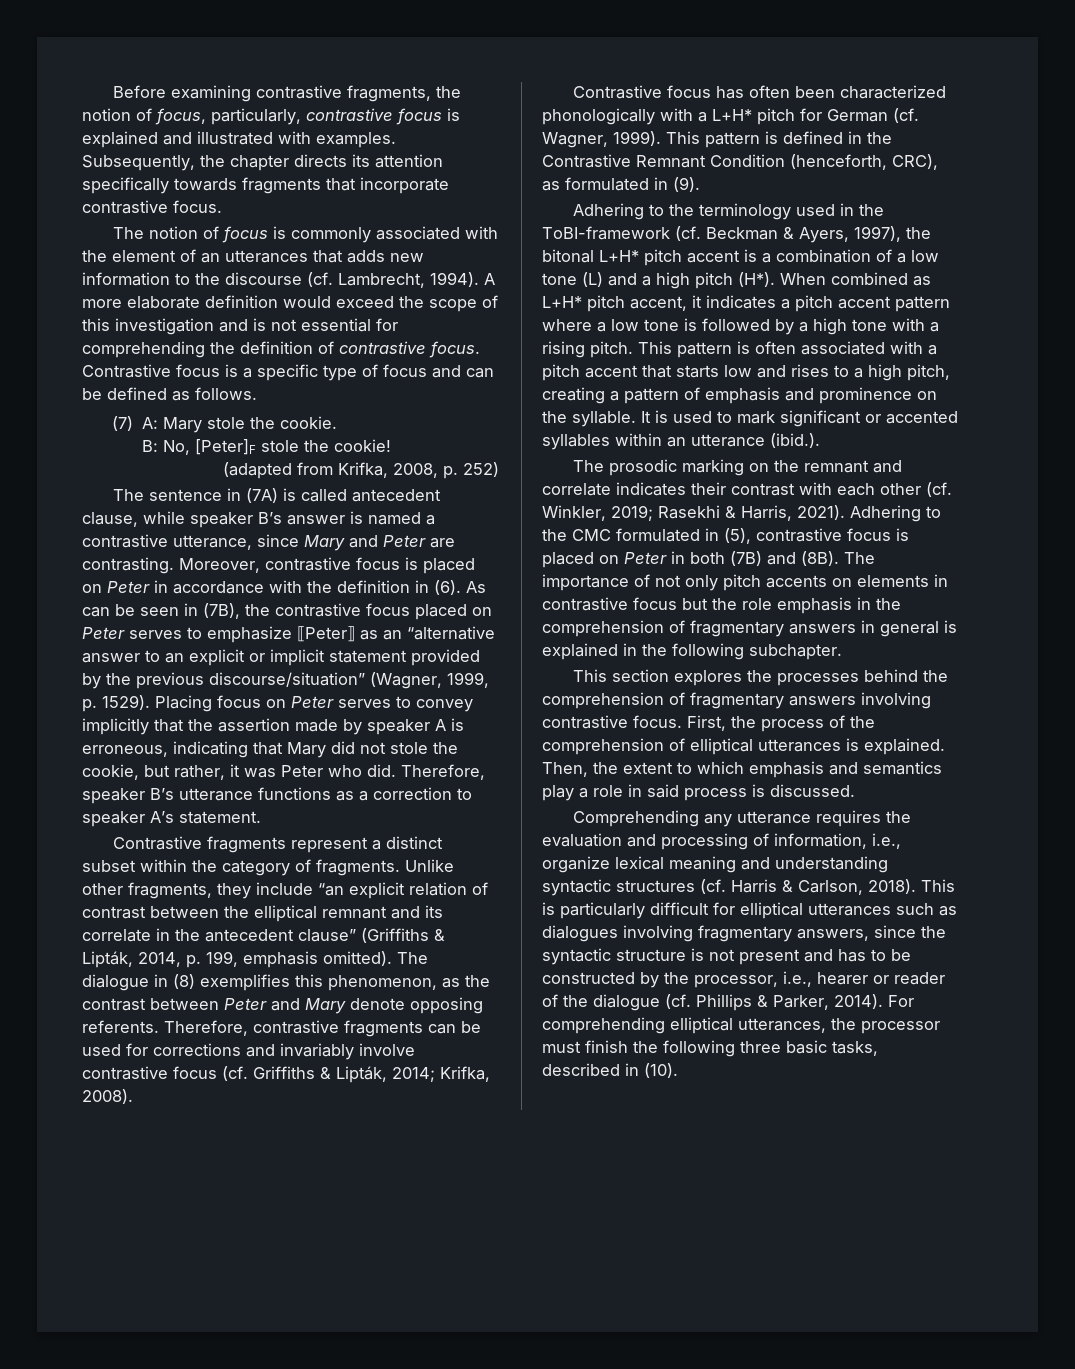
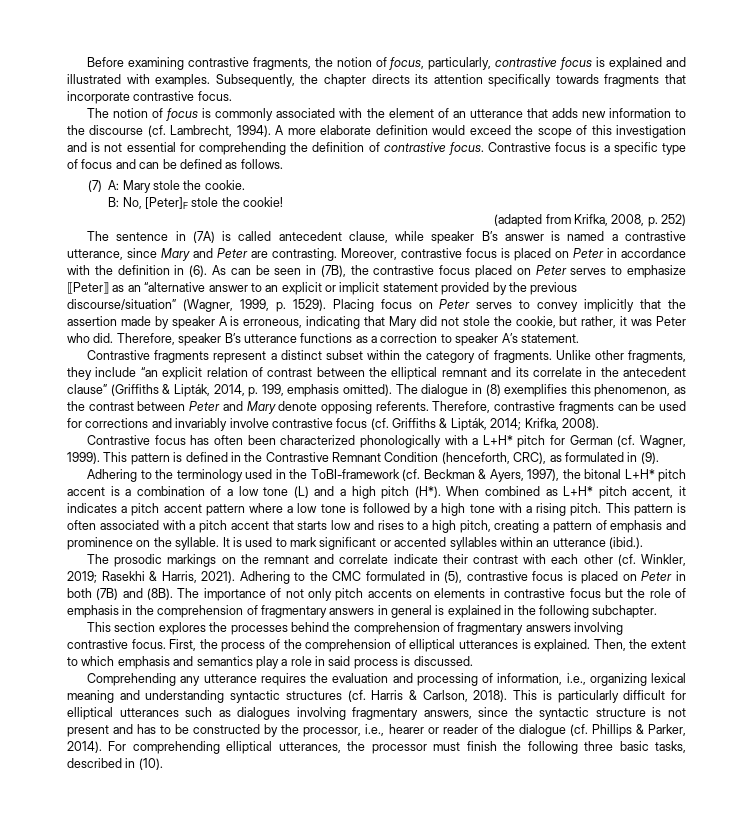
[225,250,308,263] utterances -> [469,109,523,118] utterance
[682,459,745,476] marking -> [167,554,217,567] markings
[616,482,686,496] indicates -> [393,554,438,564] indicate
(772, 604) none -> [674,588,686,598] of
[542,856,610,873] organize -> [589,673,647,686] organizing

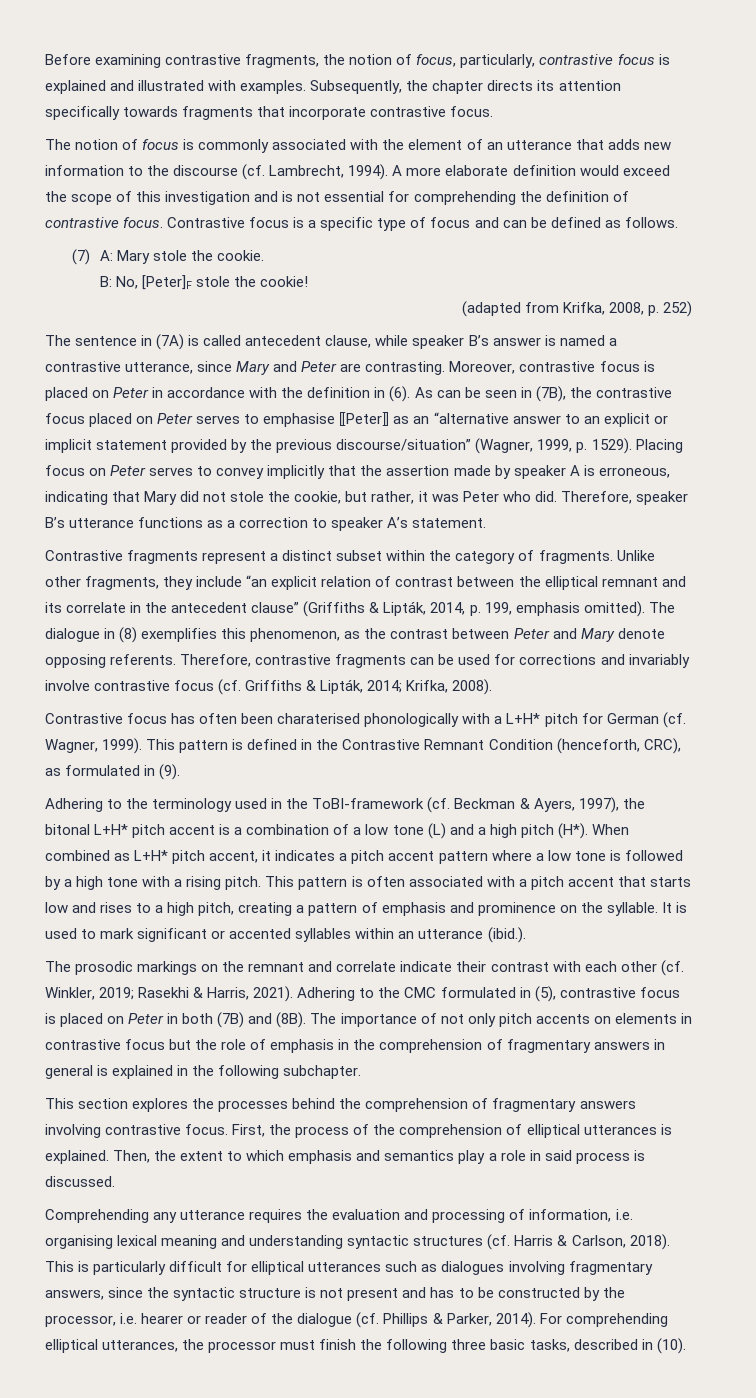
[626,265,686,278] emphasize -> [263,413,336,427] emphasise
[280,435,356,445] characterized -> [277,713,361,724] charaterised
[566,673,647,686] i.e., organizing -> [615,1209,633,1220] [45,1235,113,1249] i.e. organising
[365,724,385,736] i.e., -> [120,1313,138,1324] i.e.

